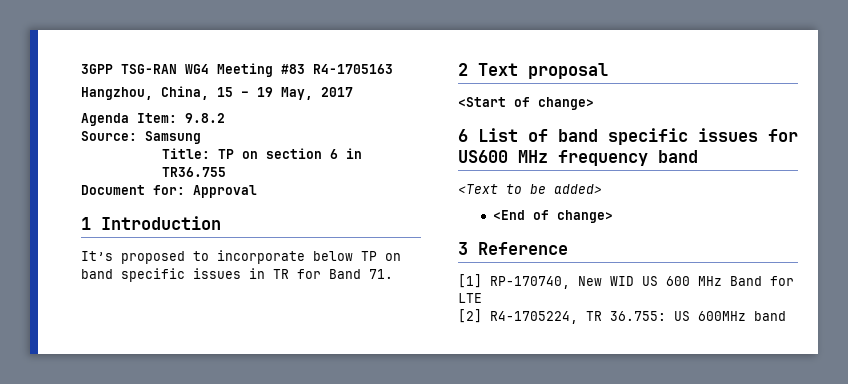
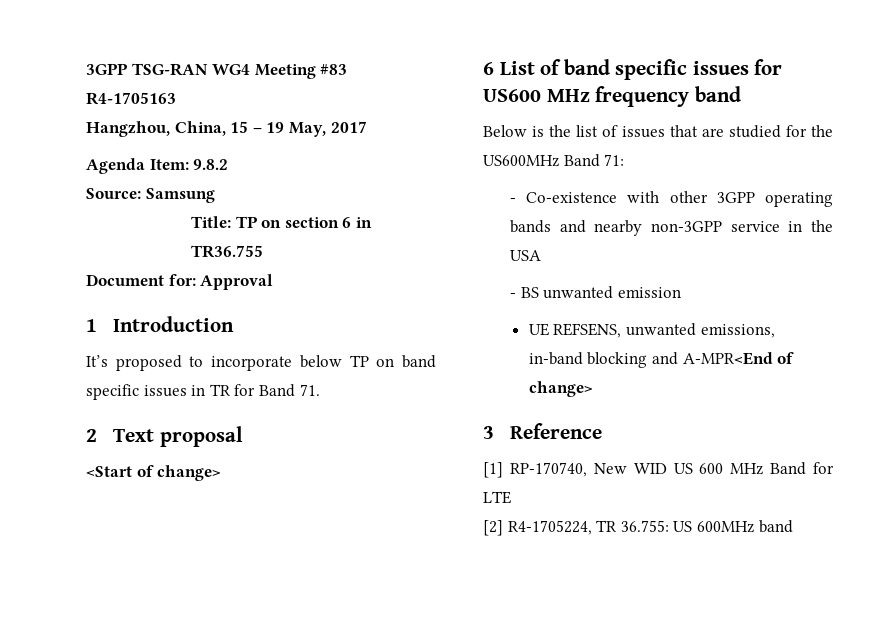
[458,184,602,194] [492,210,525,220] <Text to be added> // <End -> [483,125,833,138] [483,154,625,167] [510,191,833,207] [510,220,833,236] [510,250,542,261] [510,286,681,299] [528,323,775,338] [528,352,773,368] Below is the list of issues that are studied for the US600MHz Band 71: // - Co-existence with other 3GPP operating bands and nearby non-3GPP service in the USA // - BS unwanted emission // UE REFSENS, unwanted emissions, in-band blocking and A-MPR<End

